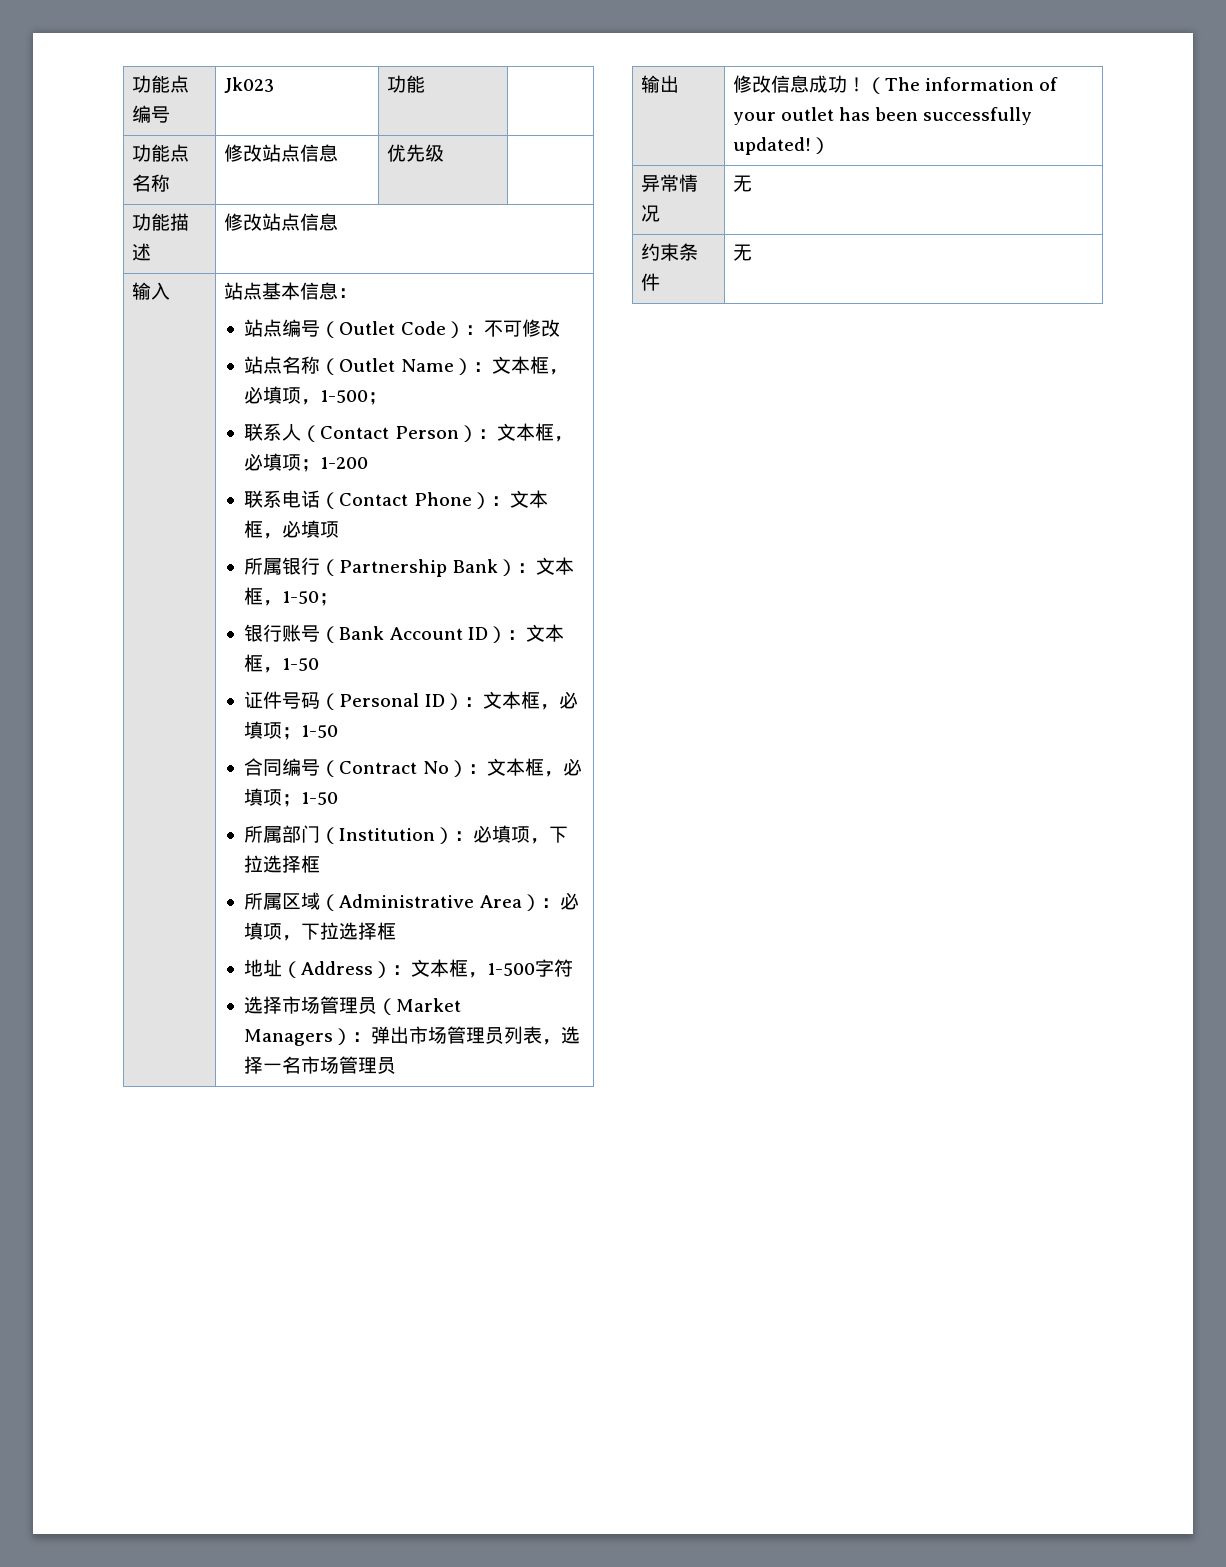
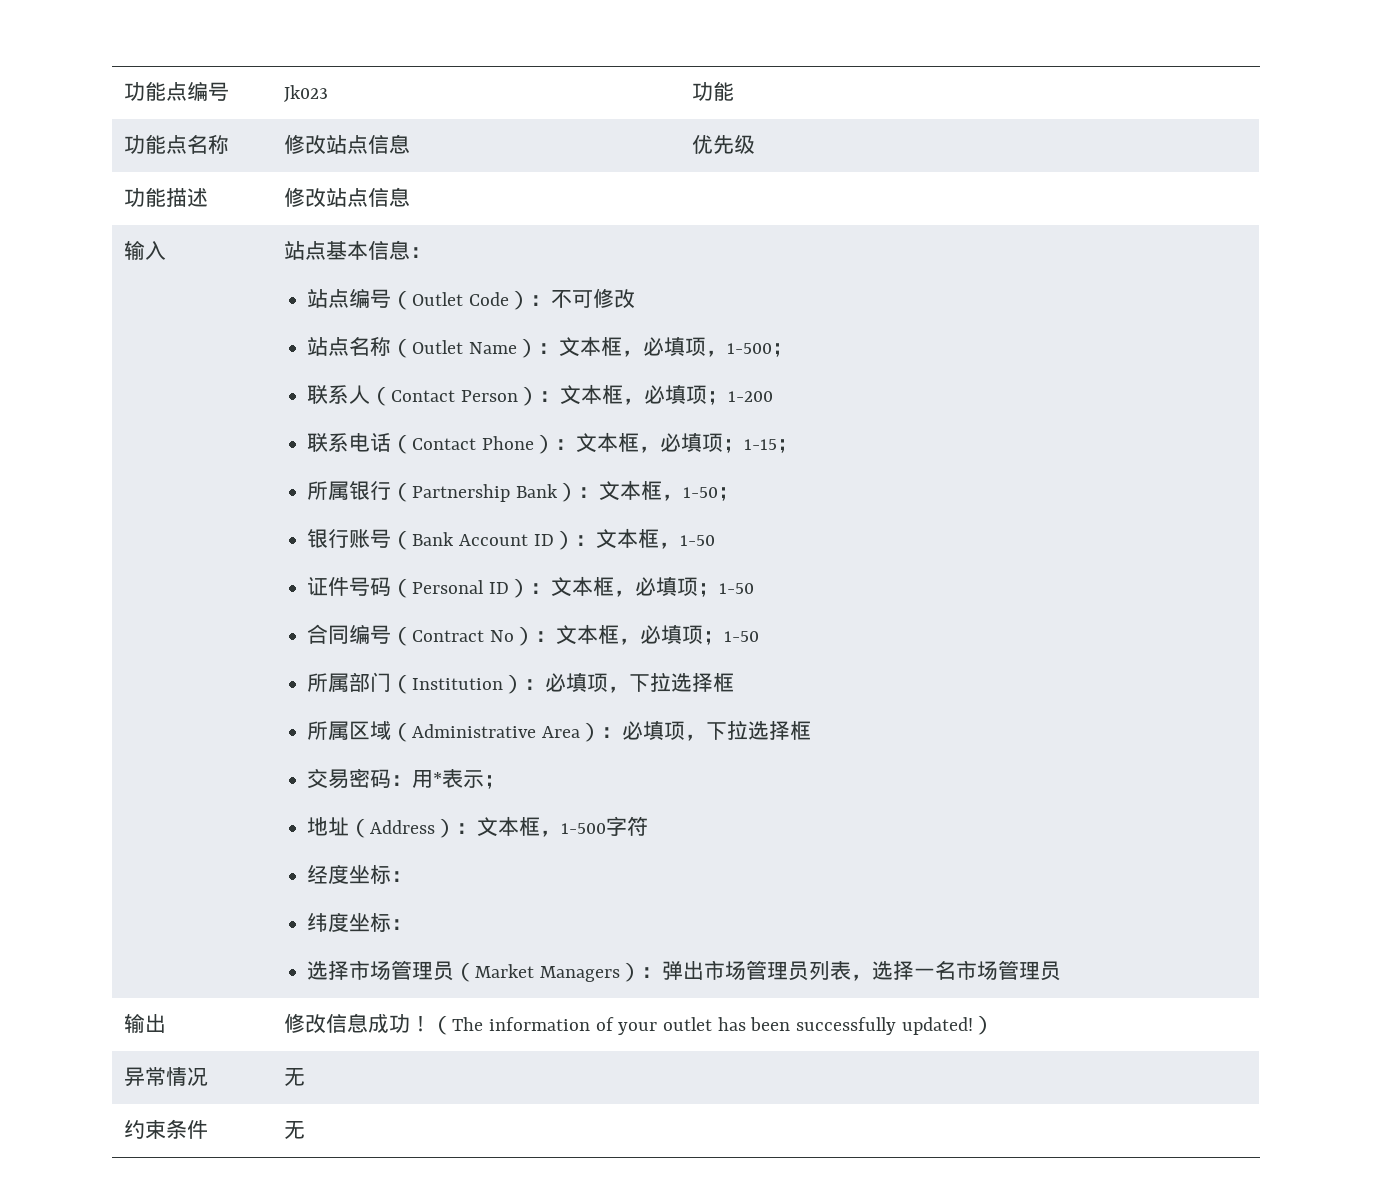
(340, 529) none -> [723,439,799,453] ；1-15；
(397, 931) none -> [307,768,506,789] // 交易密码：用*表示；
(574, 968) none -> [307,864,413,884] [307,912,413,932] // 经度坐标： // 纬度坐标：

